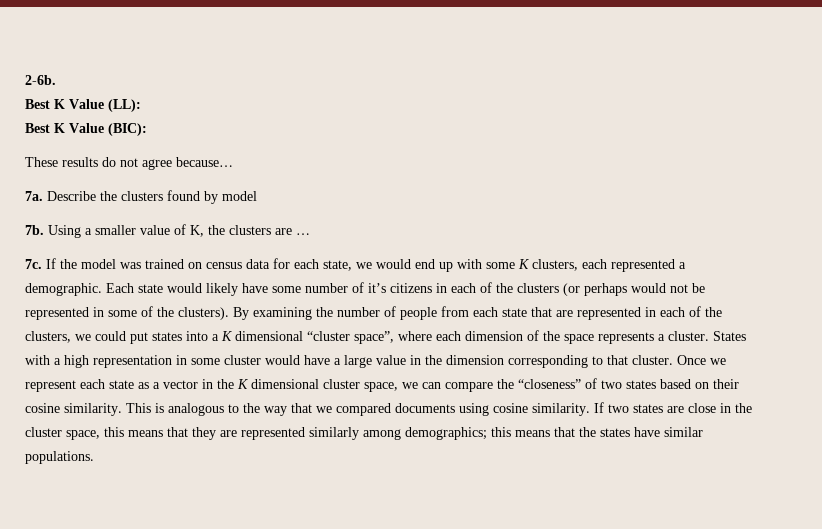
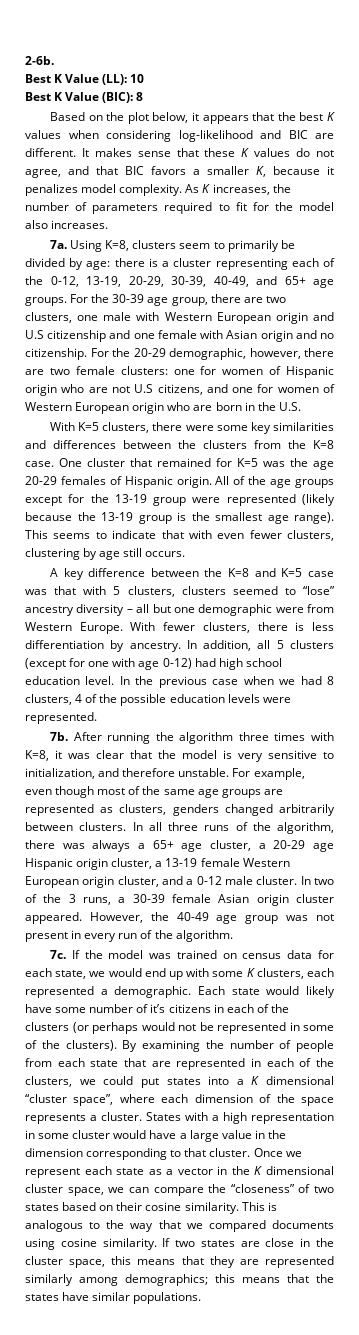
(141, 105) none -> [130,74,145,83] 10
[25,157,233,170] [25,190,257,204] [25,224,310,238] // These results do not agree because… // 7a. Describe the clusters found by model // 7b. Using a smaller value of K, the clusters are … -> [136,92,144,101] [49,112,335,124] [25,130,334,142] [25,148,335,157] [25,166,334,178] [25,184,291,196] [25,202,334,214] [25,220,109,229] [49,240,295,252] [25,258,336,270] [25,276,334,288] [25,294,286,306] [25,312,334,324] [25,330,335,342] [25,348,334,360] [25,366,334,378] [25,384,336,396] [25,402,301,414] [49,422,334,434] [25,440,334,449] [25,458,334,470] [25,476,334,488] [25,494,335,506] [25,512,334,524] [25,530,334,541] [25,548,186,560] [49,568,334,580] [25,586,335,597] [25,604,334,616] [25,622,335,634] [25,640,334,652] [25,658,282,670] [25,676,335,688] [25,694,291,706] [25,712,97,724] [49,732,334,744] [25,750,334,762] [25,768,305,780] [25,786,283,798] [25,804,335,816] [25,822,334,834] [25,840,334,852] [25,858,290,870] [25,876,334,888] [25,894,334,906] [25,912,334,924] [25,930,233,942] 8 // Based on the plot below, it appears that the best K values when considering log-likelihood and BIC are different. It makes sense that these K values do not agree, and that BIC favors a smaller K, because it penalizes model complexity. As K increases, the number of parameters required to fit for the model also increases. // 7a. Using K=8, clusters seem to primarily be divided by age: there is a cluster representing each of the 0-12, 13-19, 20-29, 30-39, 40-49, and 65+ age groups. For the 30-39 age group, there are two clusters, one male with Western European origin and U.S citizenship and one female with Asian origin and no citizenship. For the 20-29 demographic, however, there are two female clusters: one for women of Hispanic origin who are not U.S citizens, and one for women of Western European origin who are born in the U.S. // With K=5 clusters, there were some key similarities and differences between the clusters from the K=8 case. One cluster that remained for K=5 was the age 20-29 females of Hispanic origin. All of the age groups except for the 13-19 group were represented (likely because the 13-19 group is the smallest age range). This seems to indicate that with even fewer clusters, clustering by age still occurs. // A key difference between the K=8 and K=5 case was that with 5 clusters, clusters seemed to “lose” ancestry diversity – all but one demographic were from Western Europe. With fewer clusters, there is less differentiation by ancestry. In addition, all 5 clusters (except for one with age 0-12) had high school education level. In the previous case when we had 8 clusters, 4 of the possible education levels were represented. // 7b. After running the algorithm three times with K=8, it was clear that the model is very sensitive to initialization, and therefore unstable. For example, even though most of the same age groups are represented as clusters, genders changed arbitrarily between clusters. In all three runs of the algorithm, there was always a 65+ age cluster, a 20-29 age Hispanic origin cluster, a 13-19 female Western European origin cluster, and a 0-12 male cluster. In two of the 3 runs, a 30-39 female Asian origin cluster appeared. However, the 40-49 age group was not present in every run of the algorithm.

